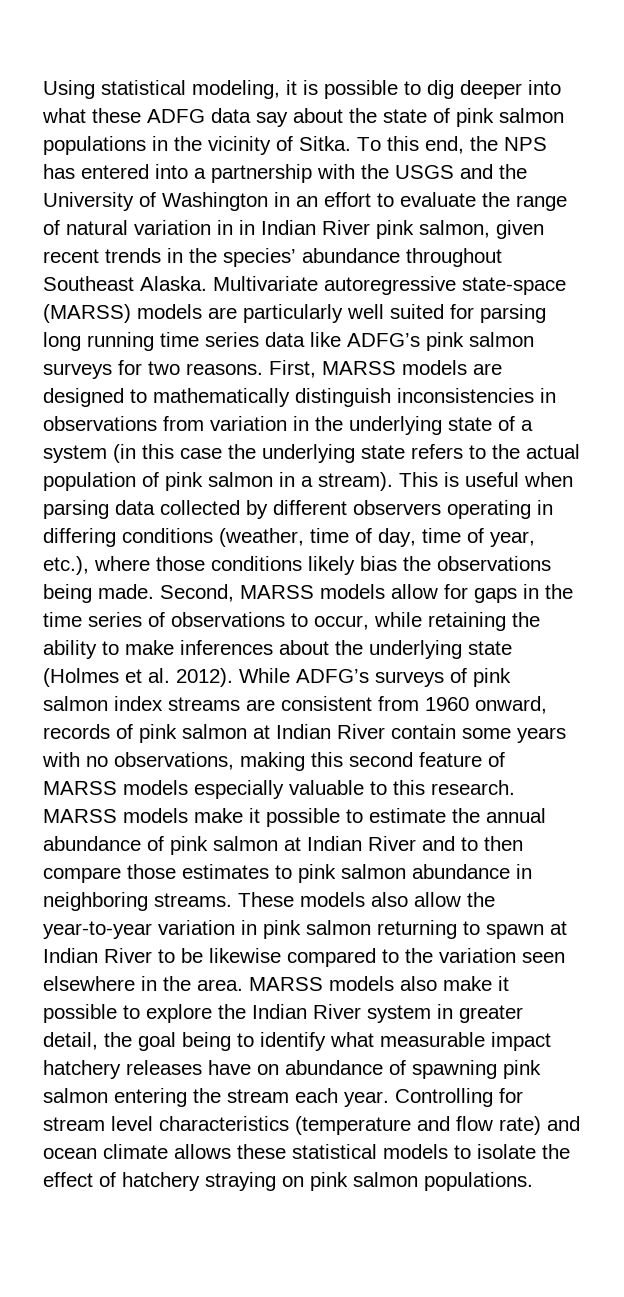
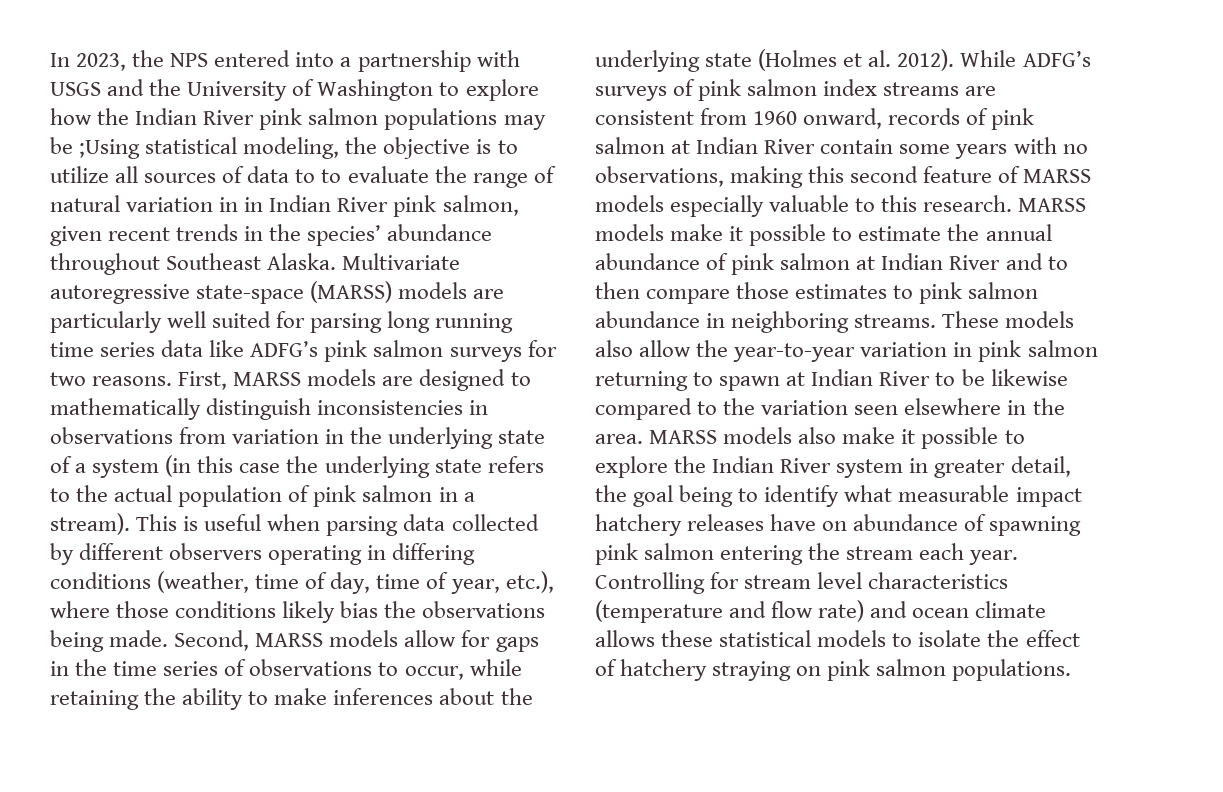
[43,80,561,99] [42,108,564,127] [43,136,464,155] Using statistical modeling, it is possible to dig deeper into what these ADFG data say about the state of pink salmon populations in the vicinity of Sitka. To this end, -> [50,53,127,71] In 2023,
[43,164,75,179] has -> (209, 60) none
[361,164,389,179] the -> (520, 58) none
[274,192,371,207] in an effort -> [439,79,539,101] [50,108,546,130] [50,137,518,159] [50,166,316,183] to explore how the Indian River pink salmon populations may be ;Using statistical modeling, the objective is to utilize all sources of data to

